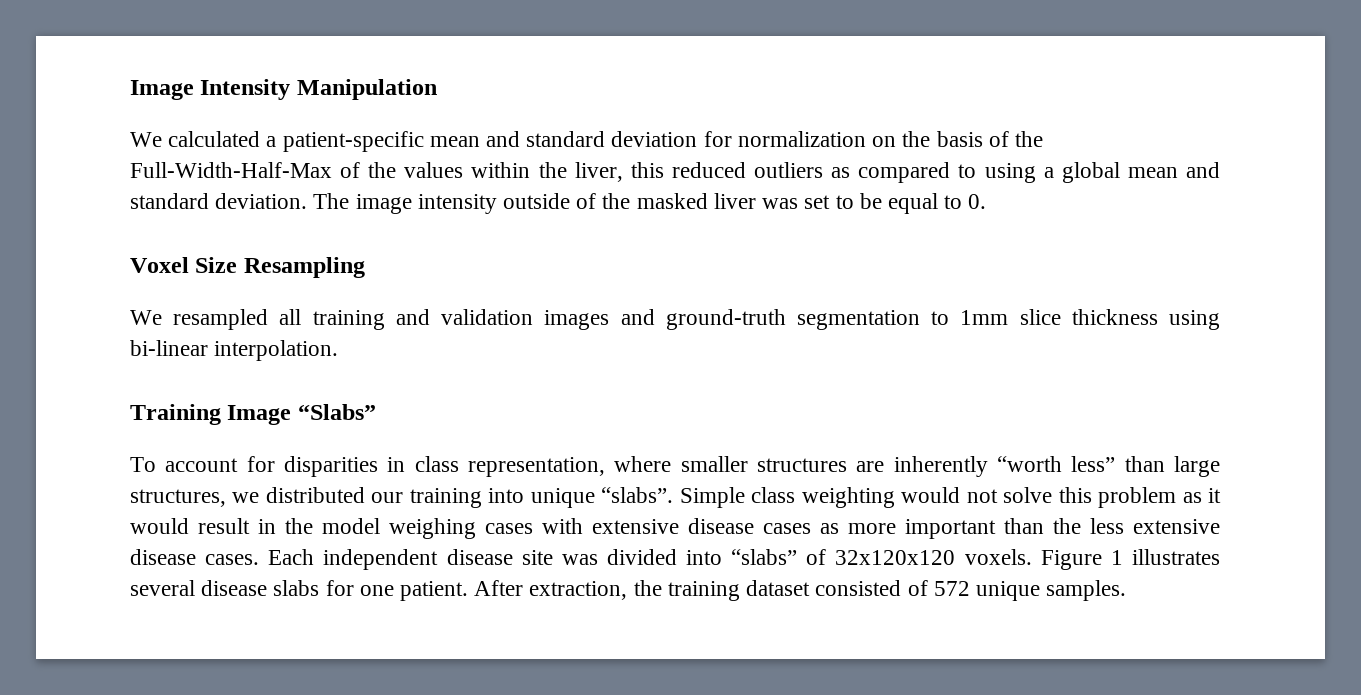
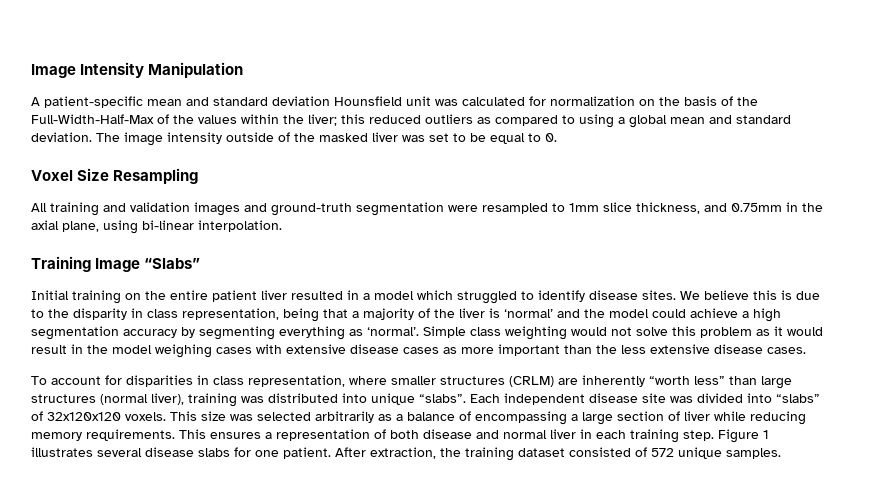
[130,131,277,147] We calculated a -> [31,97,40,106] A
(698, 139) none -> [334,96,525,106] Hounsfield unit was calculated
[574,162,623,182] liver, -> [308,114,337,126] liver;
[130,309,302,330] We resampled all -> [31,203,47,212] All
(920, 320) none -> [448,203,548,214] were resampled
[1071,309,1158,325] thickness -> [636,202,823,214] [31,220,99,232] thickness, and 0.75mm in the axial plane,
[130,456,1221,477] [130,487,674,508] To account for disparities in class representation, where smaller structures are inherently “worth less” than large structures, we distributed our training into unique “slabs”. -> [31,290,820,304] [31,308,781,322] [31,326,419,340] Initial training on the entire patient liver resulted in a model which struggled to identify disease sites. We believe this is due to the disparity in class representation, being that a majority of the liver is ‘normal’ and the model could achieve a high segmentation accuracy by segmenting everything as ‘normal’.
(260, 559) none -> [31,375,792,389] [31,393,466,407] // To account for disparities in class representation, where smaller structures (CRLM) are inherently “worth less” than large structures (normal liver), training was distributed into unique “slabs”.
(1032, 557) none -> [170,411,806,425] [31,429,714,443] This size was selected arbitrarily as a balance of encompassing a large section of liver while reducing memory requirements. This ensures a representation of both disease and normal liver in each training step.

